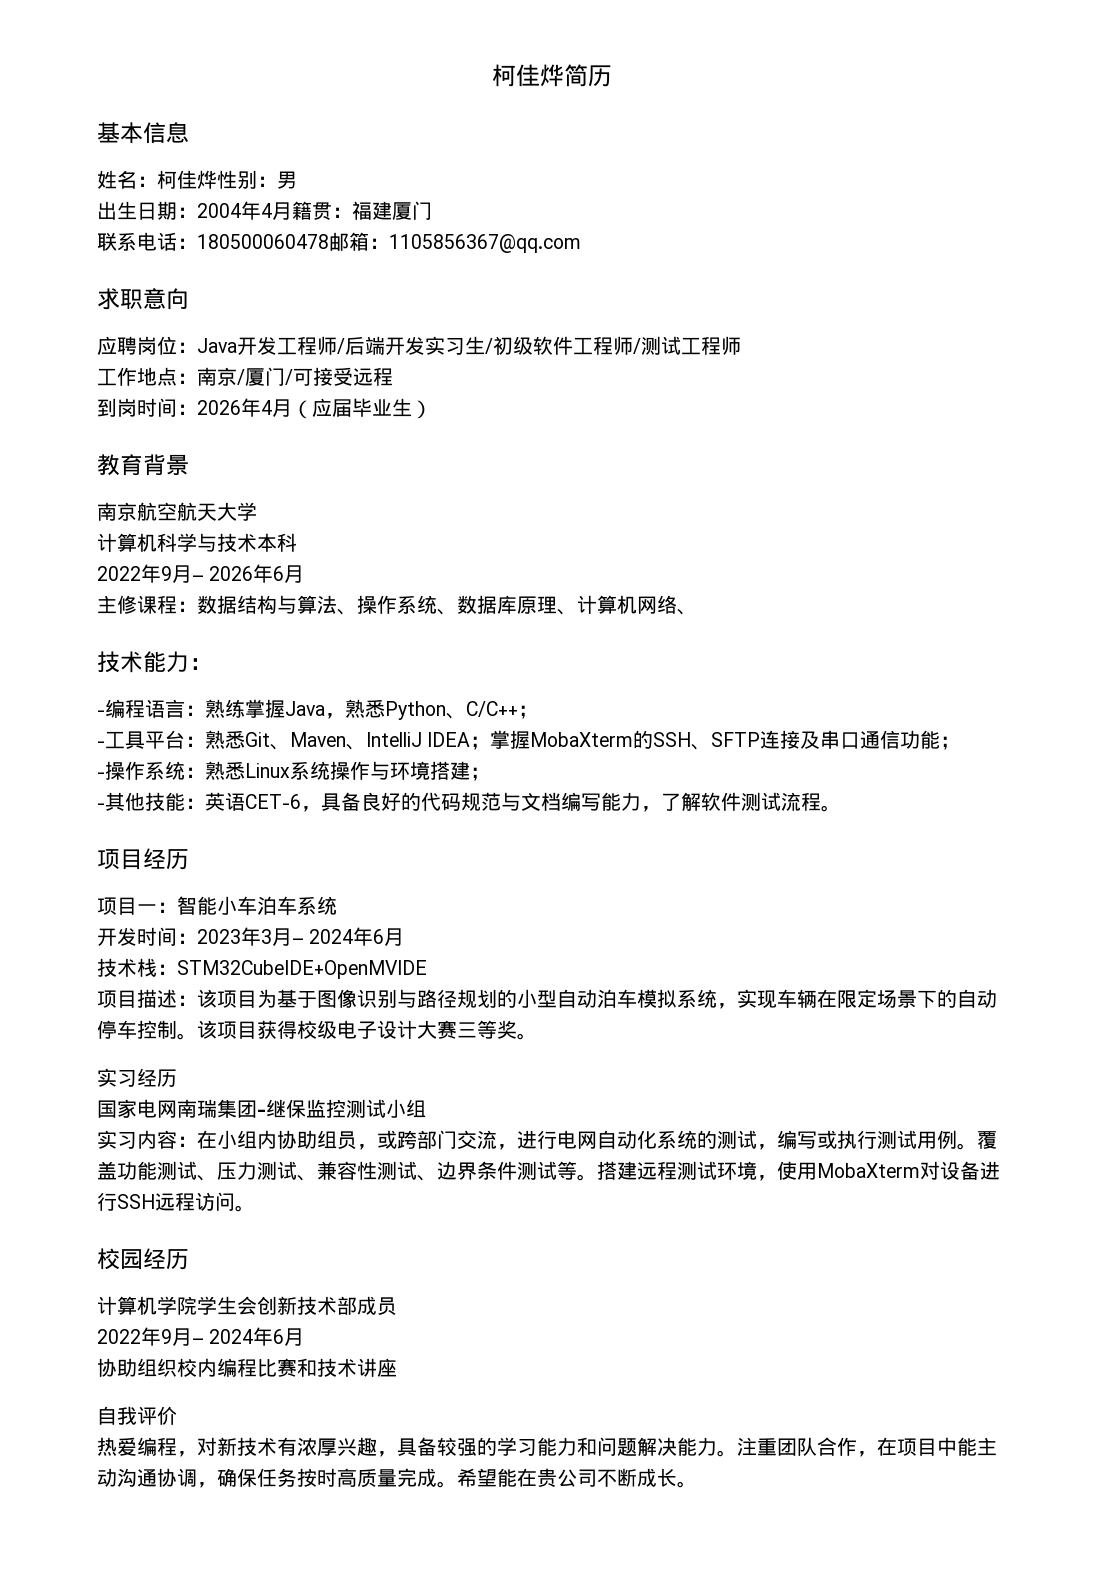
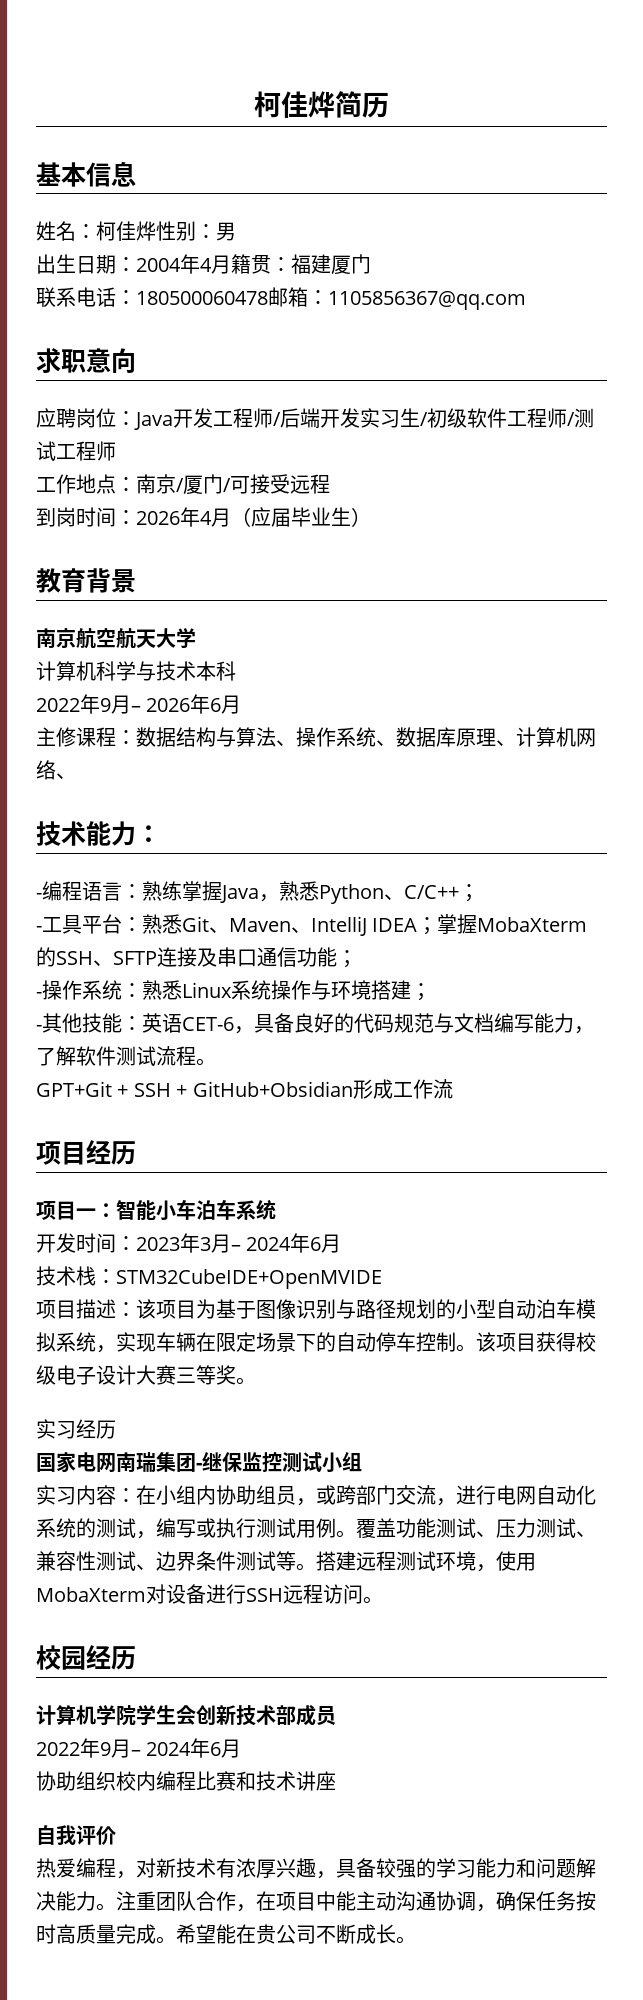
(841, 808) none -> [36,1079,453,1099] // GPT+Git + SSH + GitHub+Obsidian形成工作流

